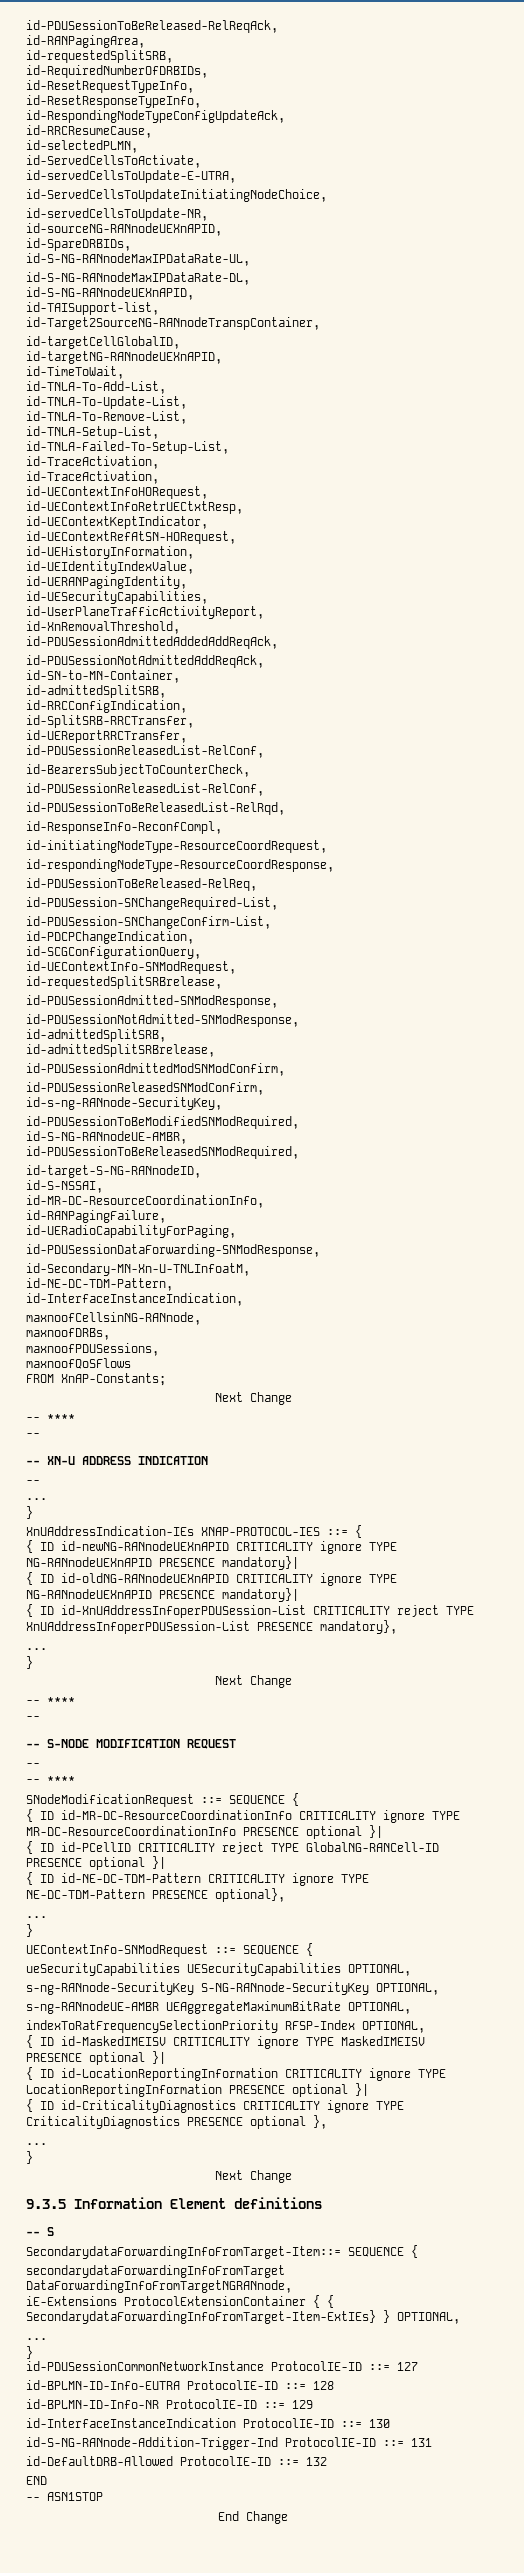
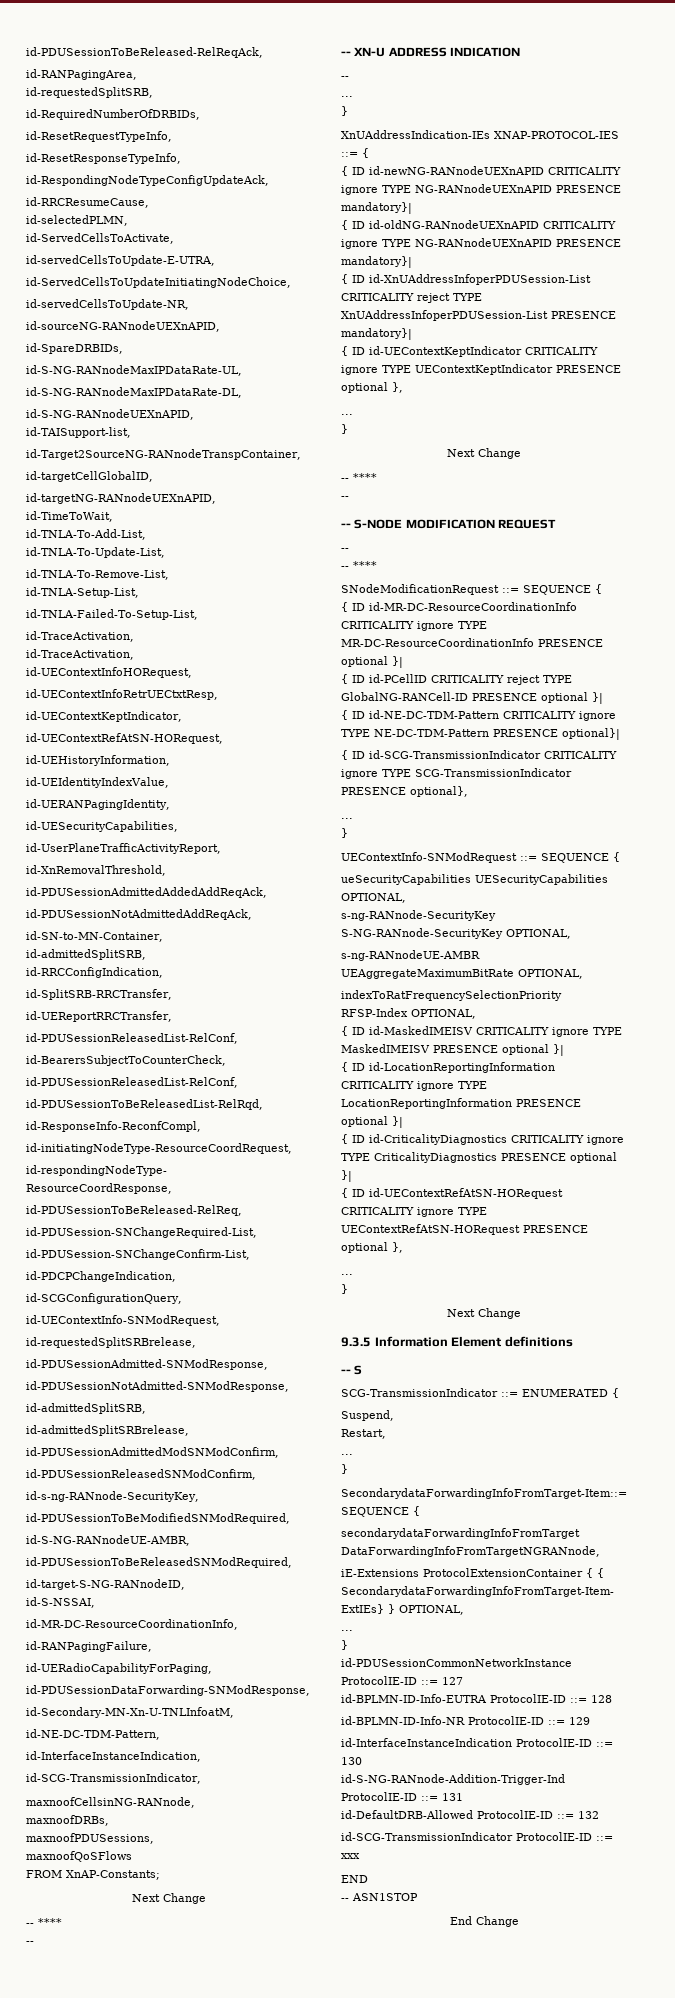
(243, 1299) none -> [26,1773,201,1784] // id-SCG-TransmissionIndicator,
[320,1620,397,1634] mandatory}, -> [341,328,412,340] [341,346,598,357] [341,364,621,375] [341,382,403,393] mandatory}| // { ID id-UEContextKeptIndicator CRITICALITY ignore TYPE UEContextKeptIndicator PRESENCE optional },
(208, 1894) none -> [562,728,620,740] [341,750,617,760] [341,768,572,779] [341,787,406,795] optional}| // { ID id-SCG-TransmissionIndicator CRITICALITY ignore TYPE SCG-TransmissionIndicator PRESENCE
(306, 2122) none -> [341,1170,352,1182] [341,1188,563,1199] [341,1207,487,1217] [341,1224,588,1235] [341,1242,388,1253] }| // { ID id-UEContextRefAtSN-HORequest CRITICALITY ignore TYPE UEContextRefAtSN-HORequest PRESENCE optional
(54, 2231) none -> [341,1388,619,1398] [341,1410,394,1421] [341,1429,386,1439] [341,1454,353,1455] [341,1464,348,1474] // SCG-TransmissionIndicator ::= ENUMERATED { // Suspend, // Restart, // ... // }
(327, 2461) none -> [341,1832,613,1841] [341,1853,360,1859] // id-SCG-TransmissionIndicator ProtocolIE-ID ::= xxx

